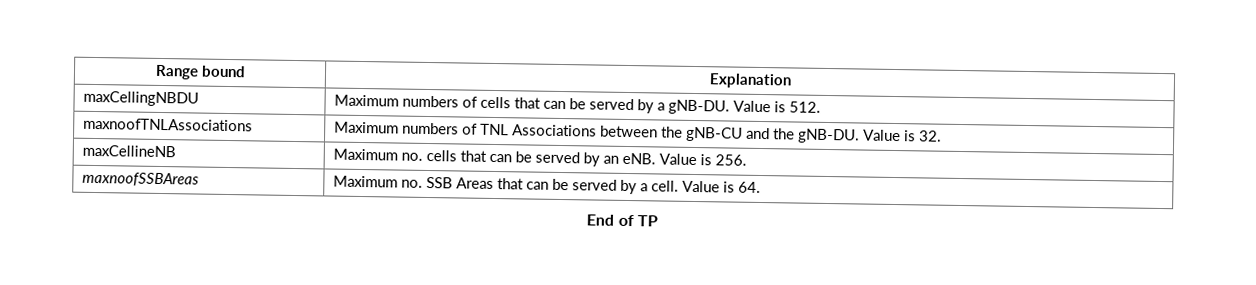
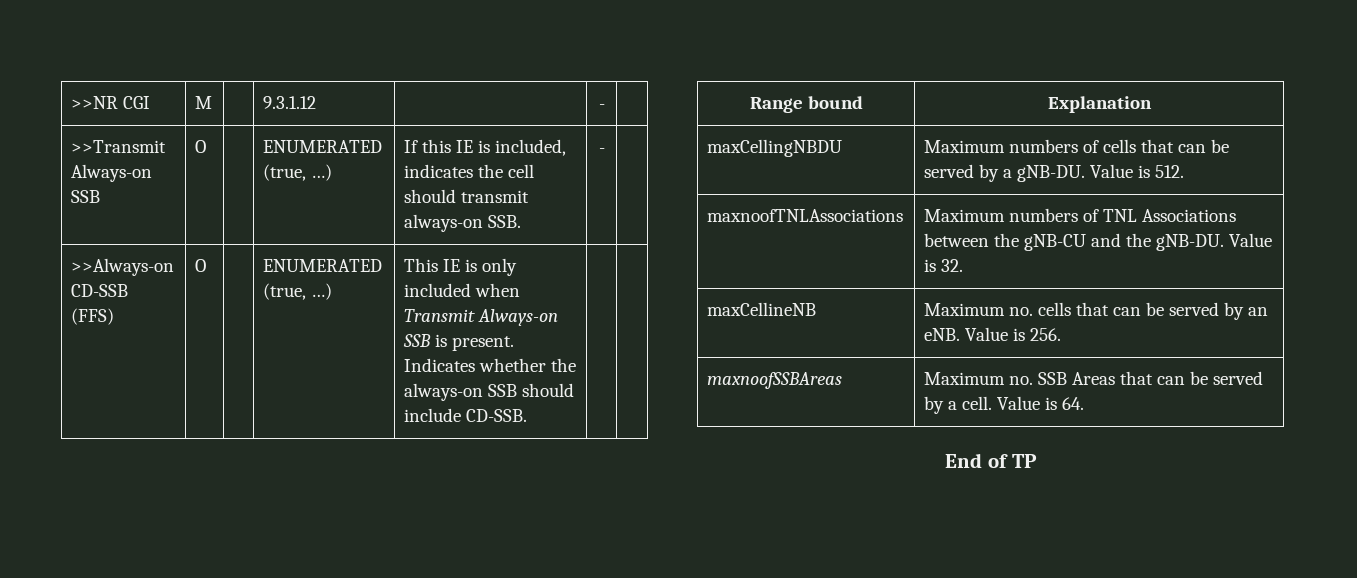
(154, 72) none -> [71,96,151,109] [195,96,213,109] [263,96,317,109] [598,104,605,109] [71,140,167,153] [71,164,153,182] [71,190,101,203] [195,140,207,153] [263,140,383,153] [263,164,333,181] [404,139,567,156] [404,164,535,178] [404,189,530,203] [404,214,522,232] [598,148,605,153] [71,258,175,276] [71,284,129,297] [71,308,115,325] [195,259,207,272] [263,259,383,272] [263,283,333,300] [404,258,518,276] [404,283,521,297] [404,309,559,326] [403,334,515,351] [404,358,577,372] [404,383,575,401] [404,408,528,422] >>NR CGI | M | | 9.3.1.12 | | - | // >>Transmit Always-on SSB | O | | ENUMERATED (true, …) | If this IE is included, indicates the cell should transmit always-on SSB. | - | // >>Always-on CD-SSB (FFS) | O | | ENUMERATED (true, …) | This IE is only included when Transmit Always-on SSB is present. Indicates whether the always-on SSB should include CD-SSB. | | //

